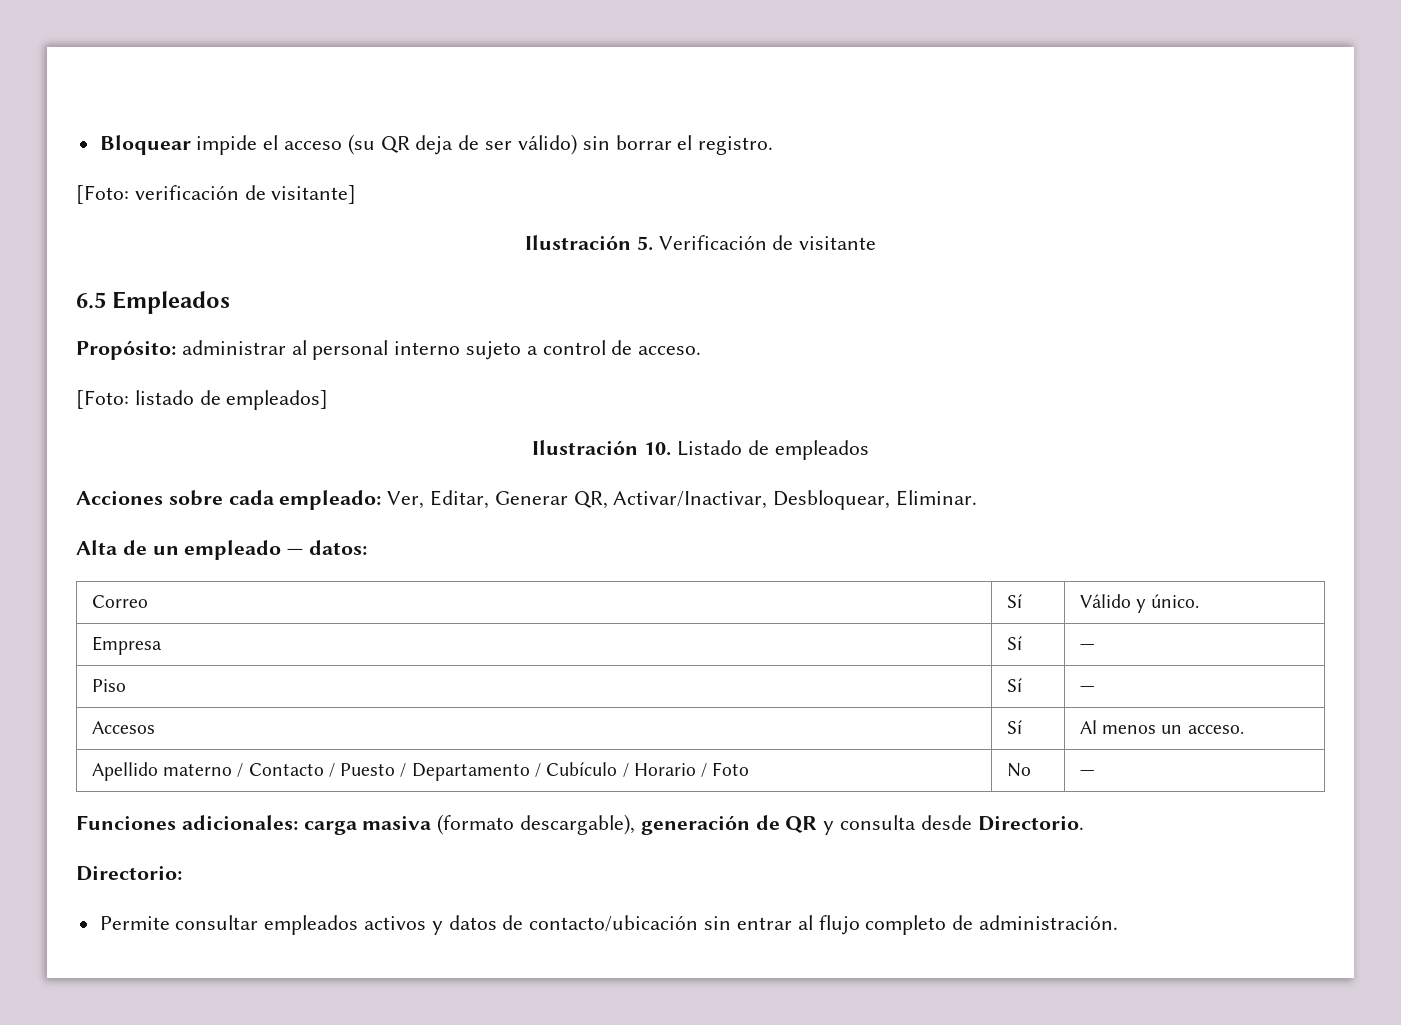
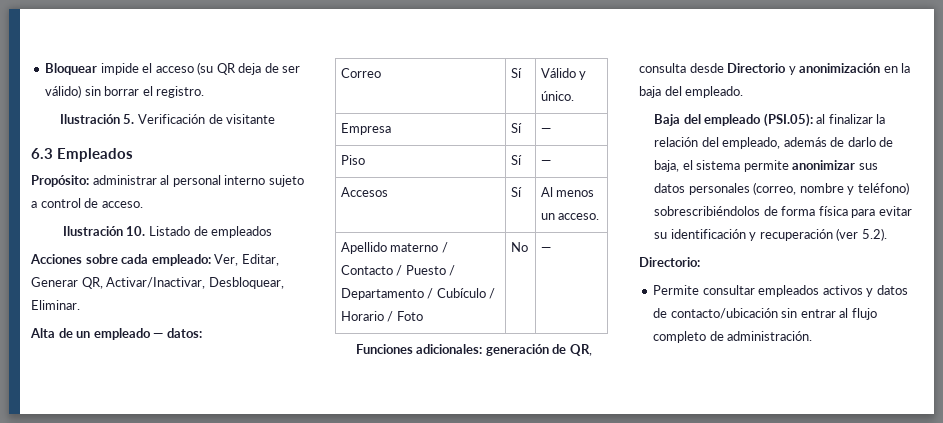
[76,185,357,204] // [Foto: verificación de visitante] -> (205, 92) none
[76,292,106,309] 6.5 -> [31,148,53,159] 6.3
[76,390,329,410] // [Foto: listado de empleados] -> (143, 204) none
[303,814,1084,835] carga masiva (formato descargable), generación de QR y consulta desde Directorio. -> [485,344,592,356] [639,63,911,75] [639,86,744,98] [654,113,886,127] [654,137,894,149] [654,160,878,172] [654,182,909,195] [654,206,912,218] [654,228,887,241] generación de QR, consulta desde Directorio y anonimización en la baja del empleado. // Baja del empleado (PSI.05): al finalizar la relación del empleado, además de darlo de baja, el sistema permite anonimizar sus datos personales (correo, nombre y teléfono) sobrescribiéndolos de forma física para evitar su identificación y recuperación (ver 5.2).

